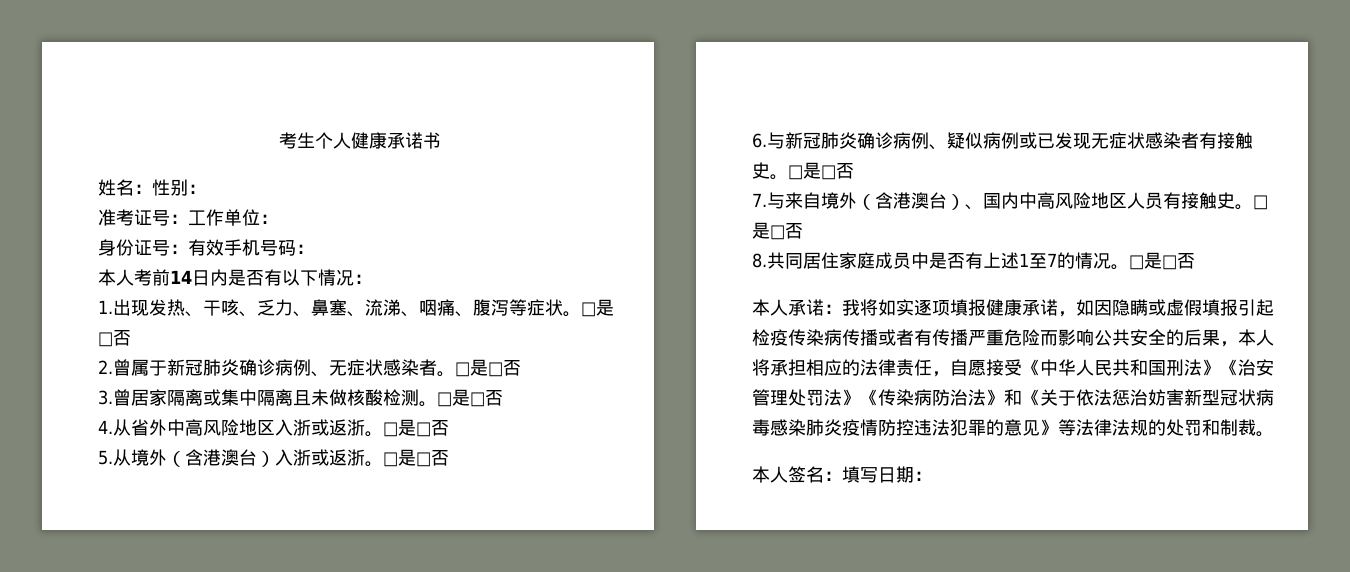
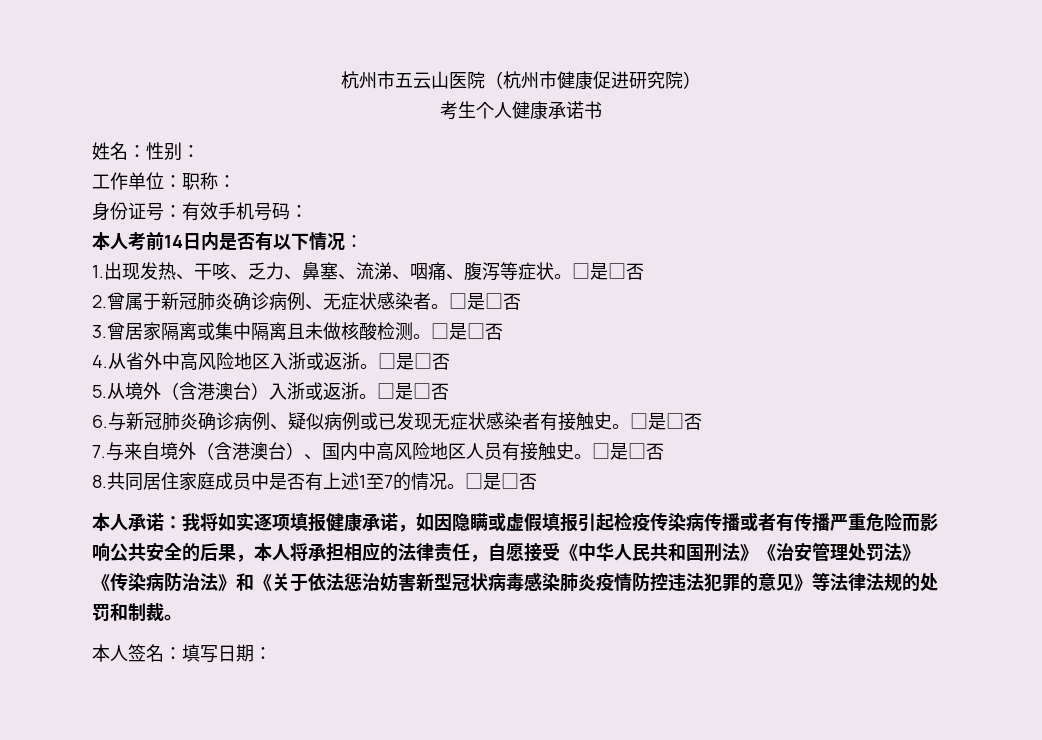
(279, 140) none -> [341,71,701,90] 杭州市五云山医院（杭州市健康促进研究院） //
[98,209,188,226] 准考证号： -> (200, 151) none
(278, 219) none -> [182,172,236,190] 职称：

